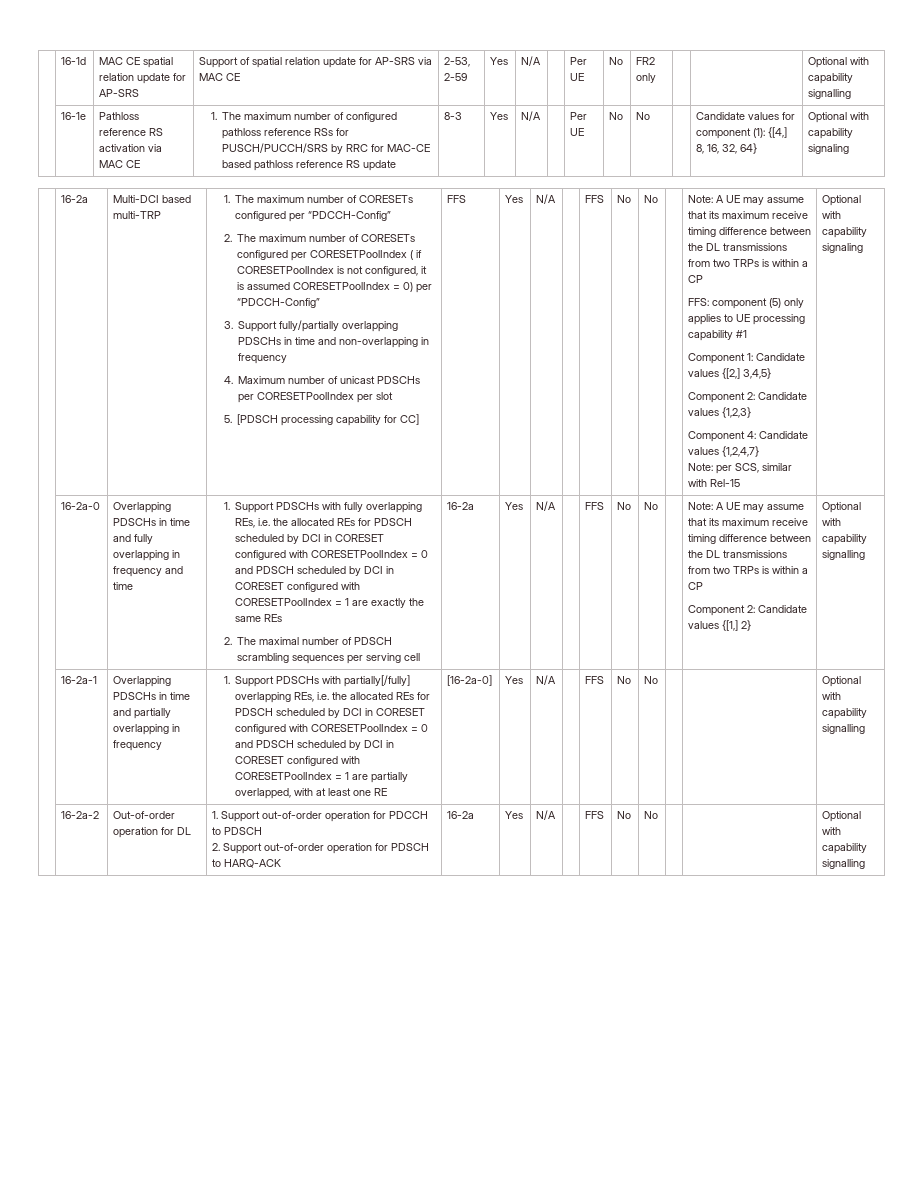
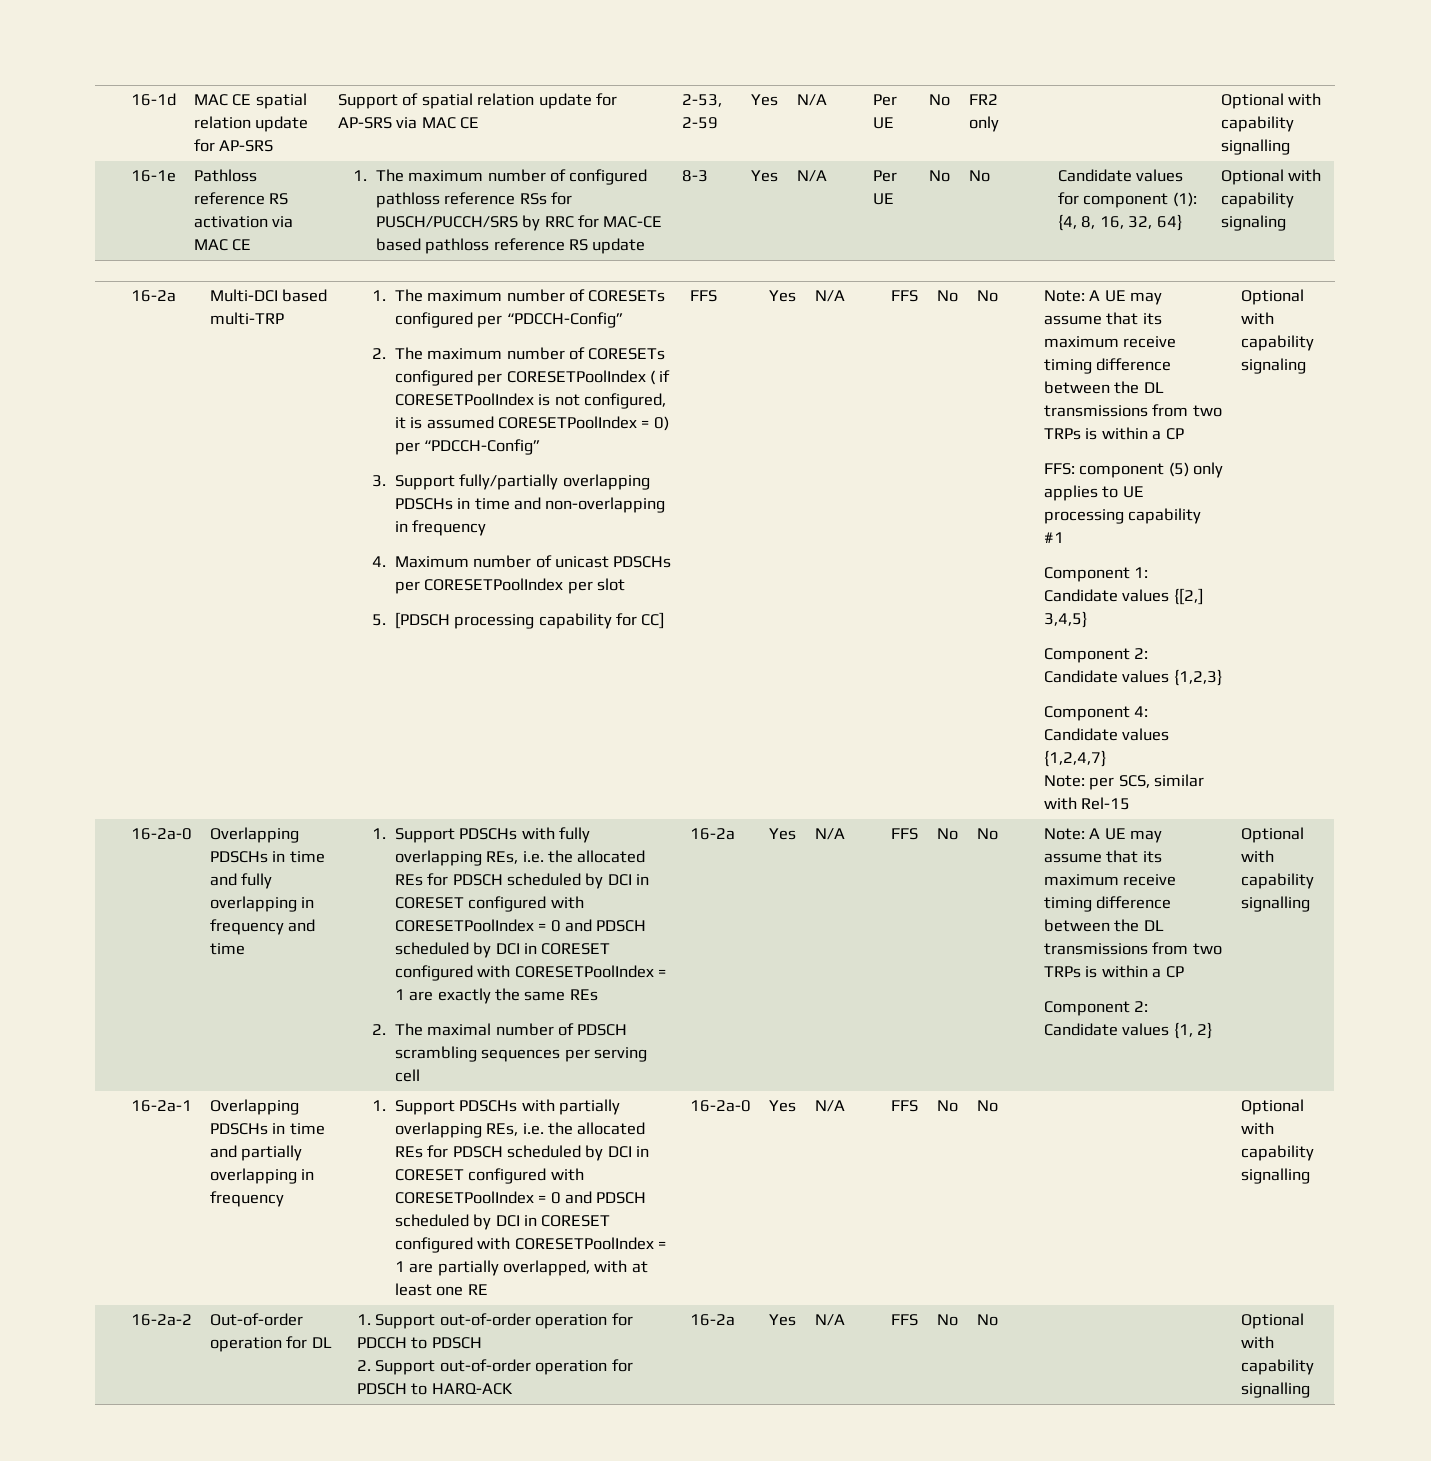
[767,127,787,138] {[4,] -> [1057,214,1077,231] {4,
[721,620,738,631] {[1,] -> [1173,1022,1193,1039] {1,
[344,675,411,687] partially[/fully] -> [558,1099,620,1115] partially
[446,675,492,686] [16-2a-0] -> [689,1100,751,1112] 16-2a-0

